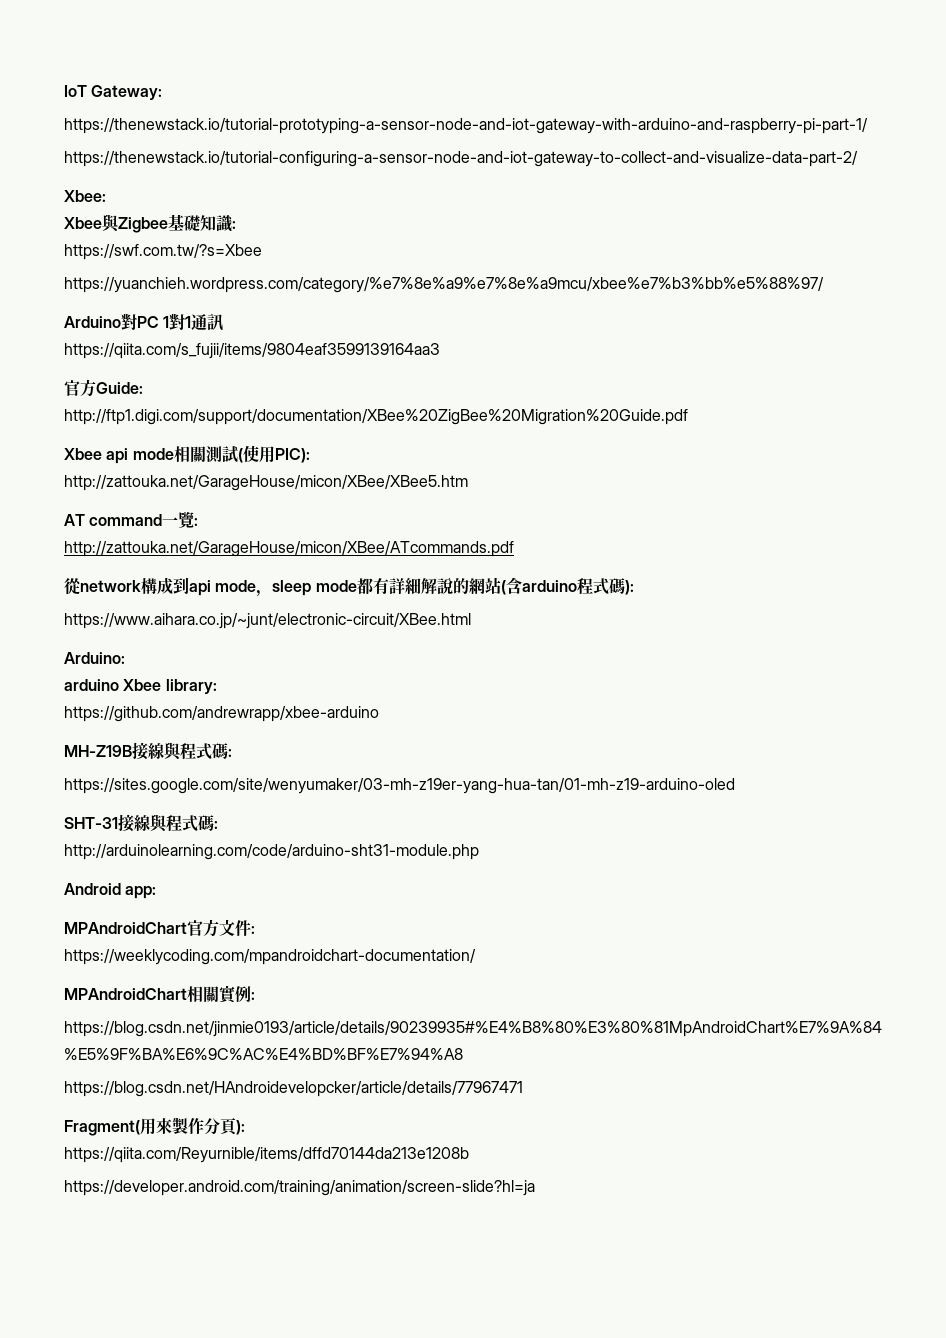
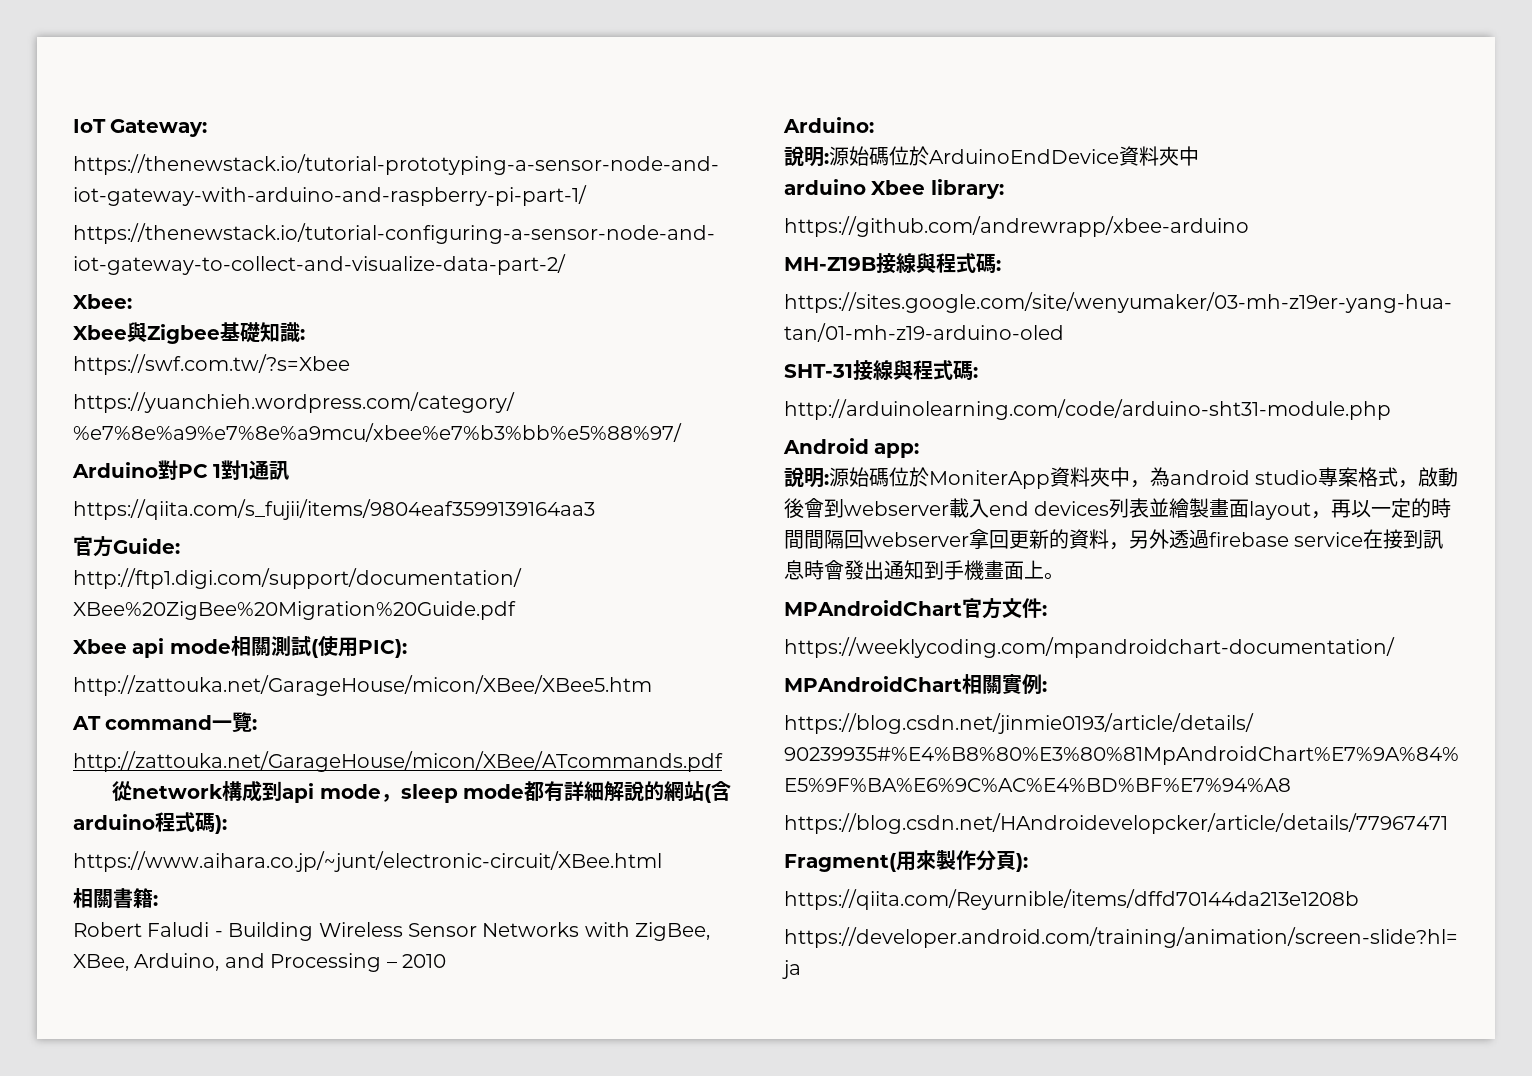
[64,652,125,664] Arduino: -> [73,888,158,909] [73,922,711,941] [73,953,446,972] [783,117,874,133] [784,146,1199,167] 相關書籍: // Robert Faludi - Building Wireless Sensor Networks with ZigBee, XBee, Arduino, and Processing – 2010 // Arduino: // 說明:源始碼位於ArduinoEndDevice資料夾中
(157, 892) none -> [784,467,1459,489] [784,498,1452,520] [784,529,1444,550] [784,560,1064,580] // 說明:源始碼位於MoniterApp資料夾中，為android studio專案格式，啟動後會到webserver載入end devices列表並繪製畫面layout，再以一定的時間間隔回webserver拿回更新的資料，另外透過firebase service在接到訊息時會發出通知到手機畫面上。

